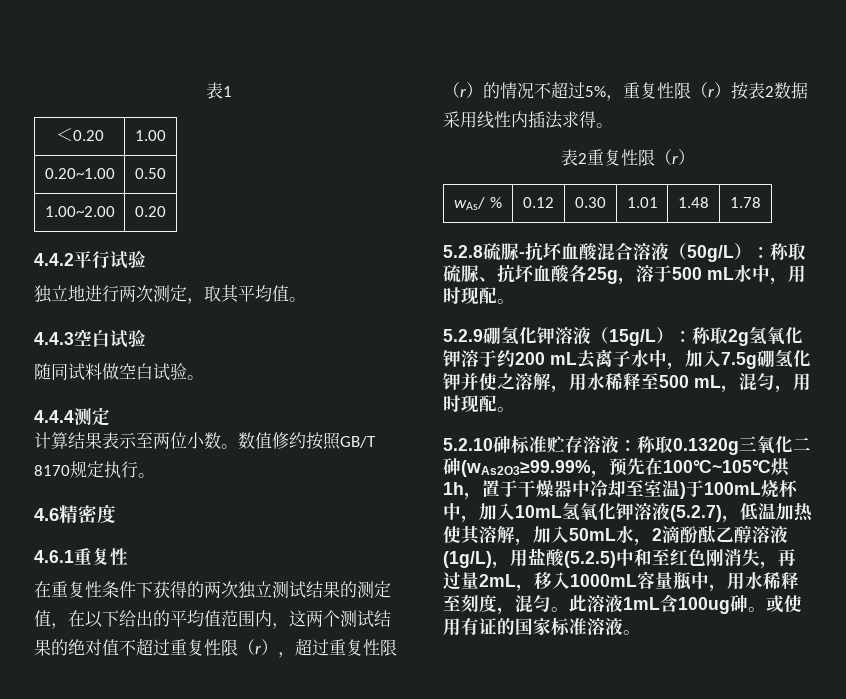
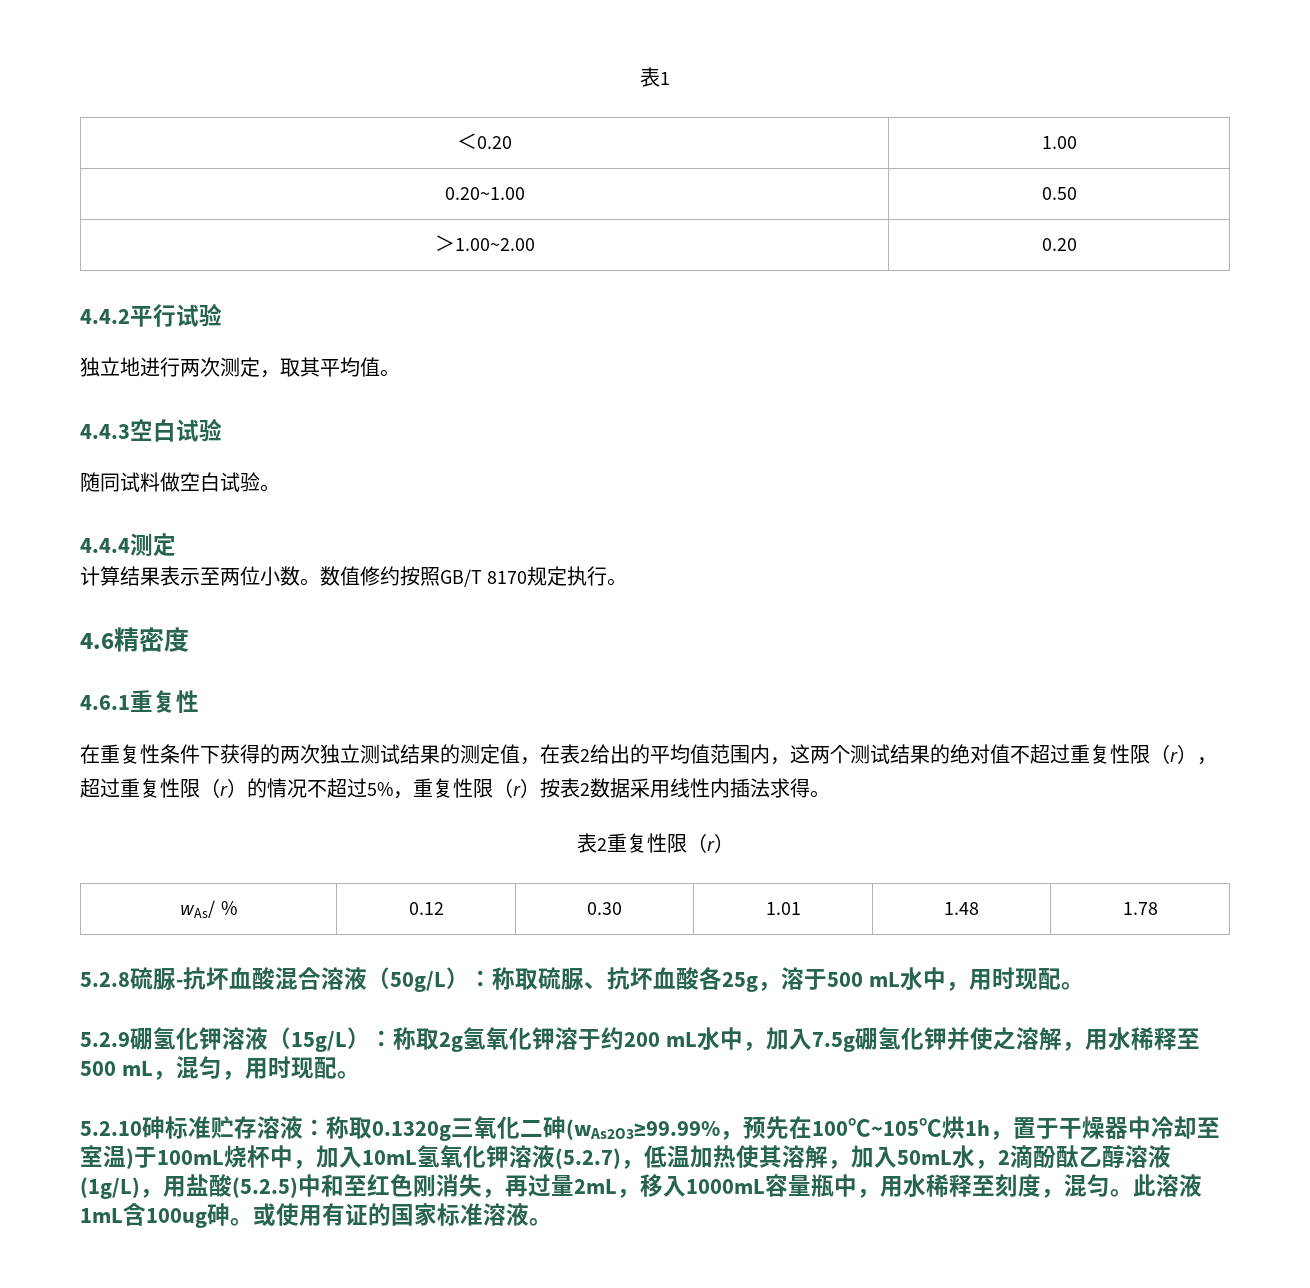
(166, 173) none -> [434,235,455,251] ＞
[85,610,119,628] 以下 -> [560,744,590,764] 表2
[577,349,631,369] 去离子 -> (698, 1039) none

